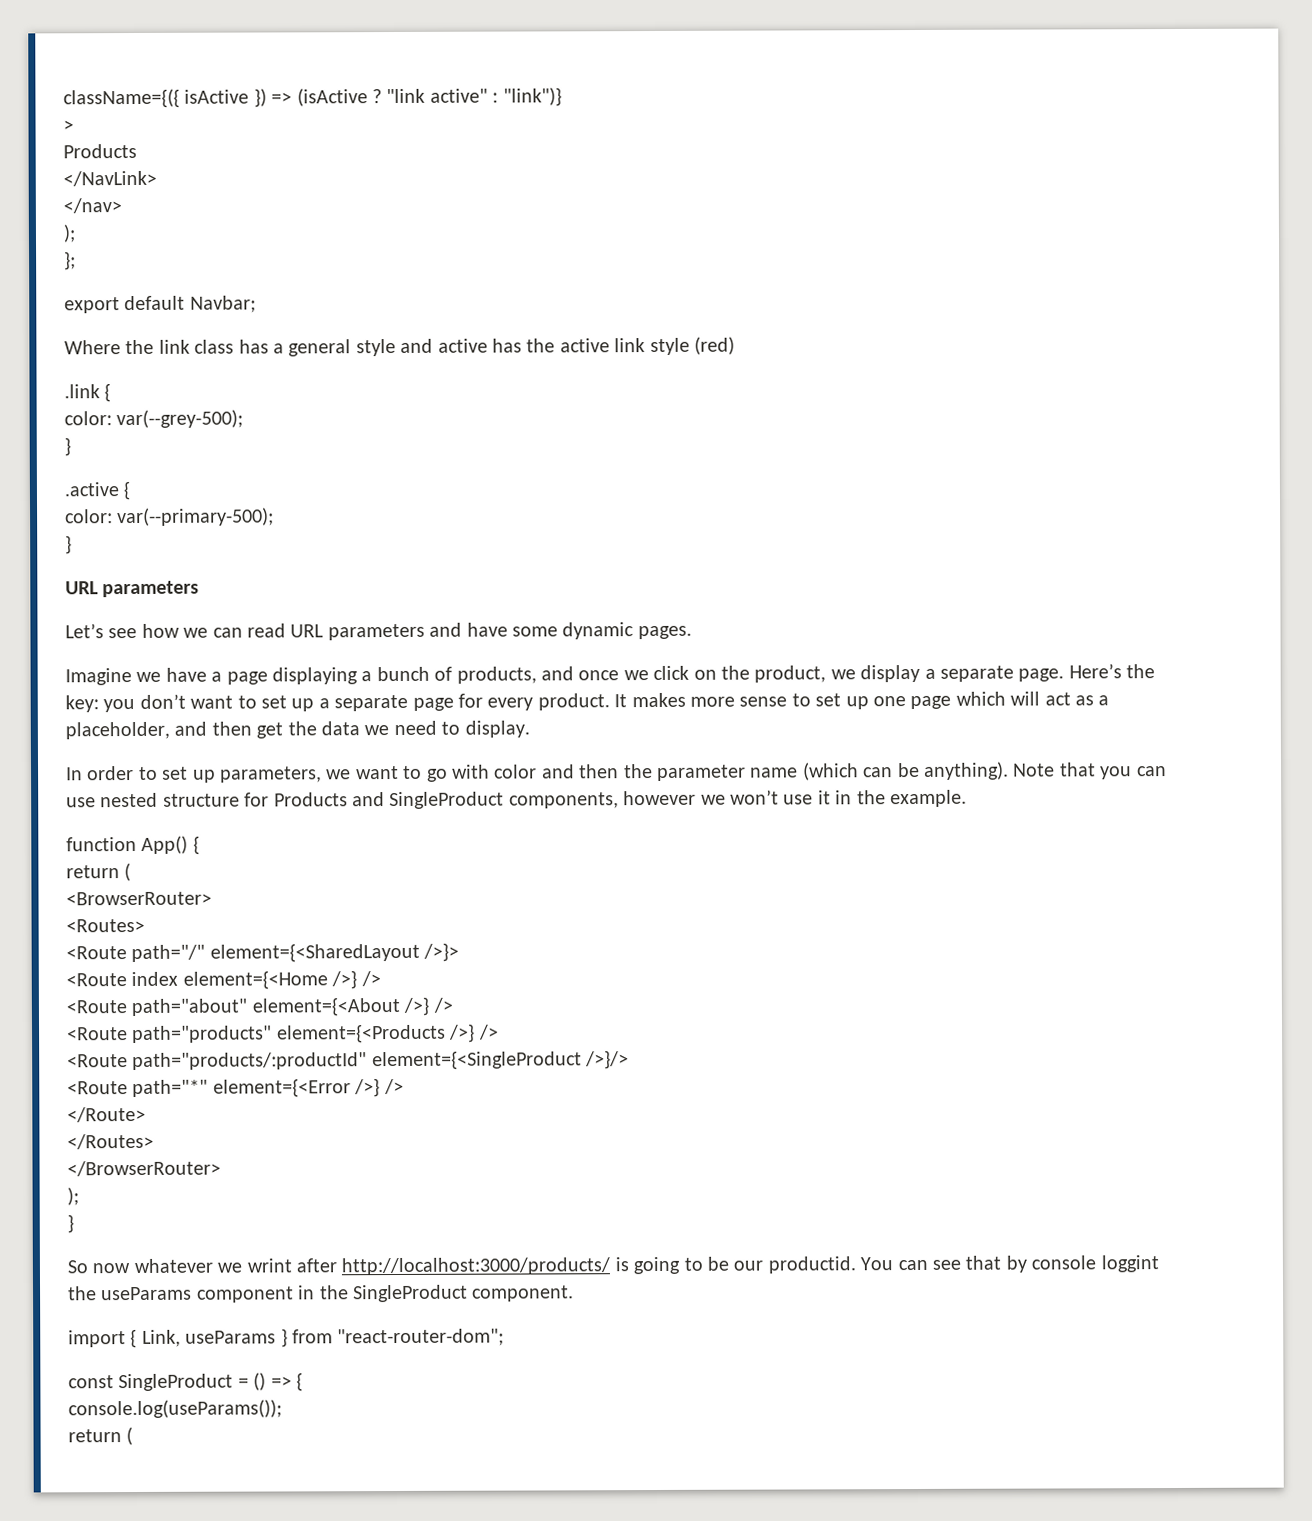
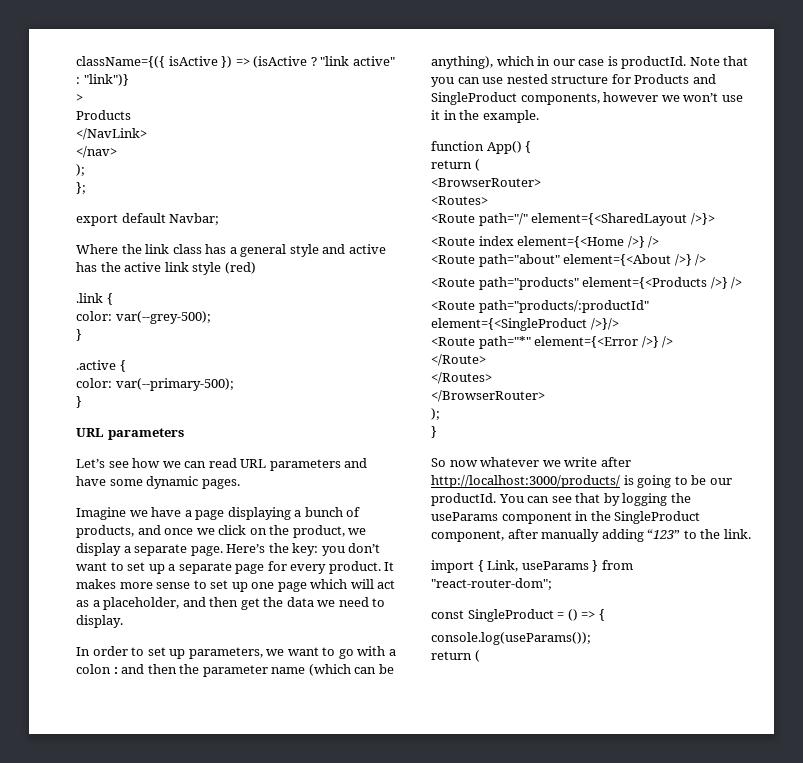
[494,764,538,779] color -> [388,649,396,656] [76,664,118,674] a colon :
[923,761,1009,780] anything). -> [431,56,687,69] anything), which in our case is productId.
[246,1258,292,1273] wrint -> [564,457,598,467] write
[767,1256,856,1274] productid. -> [431,493,496,506] productId.
[1031,1255,1159,1273] console loggint -> [622,493,668,506] logging
[472,1285,575,1302] component. -> [431,529,751,542] component, after manually adding “123” to the link.

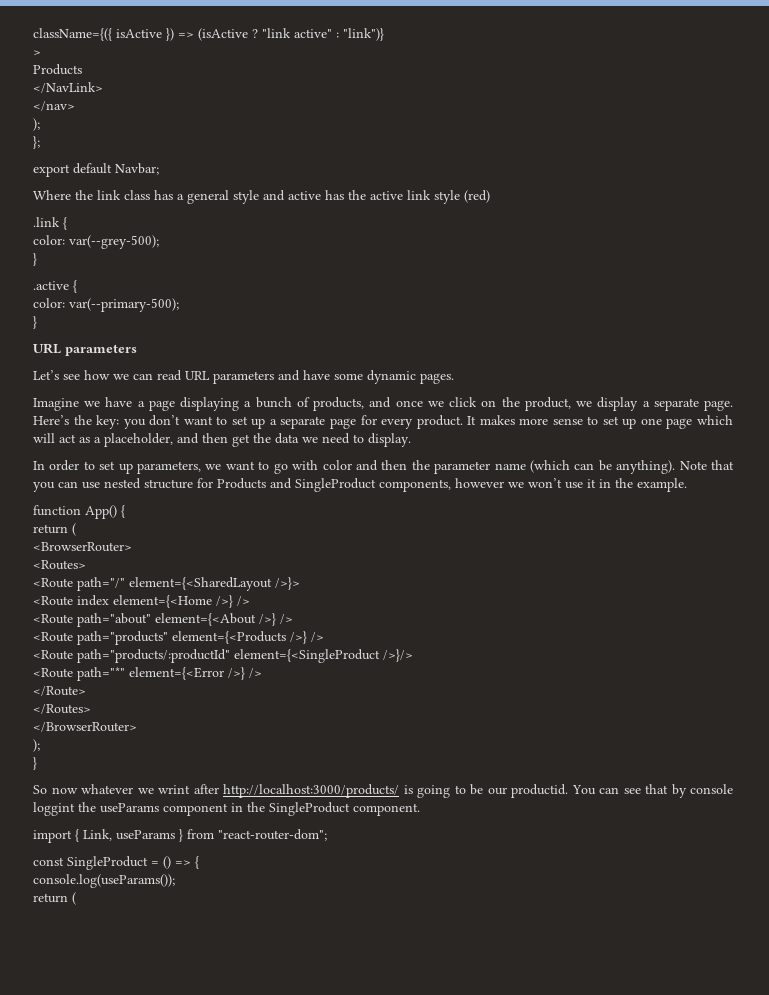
[388,649,396,656] [76,664,118,674] a colon : -> [322,460,352,470] color
[431,56,687,69] anything), which in our case is productId. -> [616,460,676,474] anything).
[564,457,598,467] write -> [158,785,190,794] wrint
[431,493,496,506] productId. -> [511,784,568,798] productid.
[622,493,668,506] logging -> [690,784,733,794] [33,802,75,816] console loggint
[431,529,751,542] component, after manually adding “123” to the link. -> [353,803,420,816] component.

